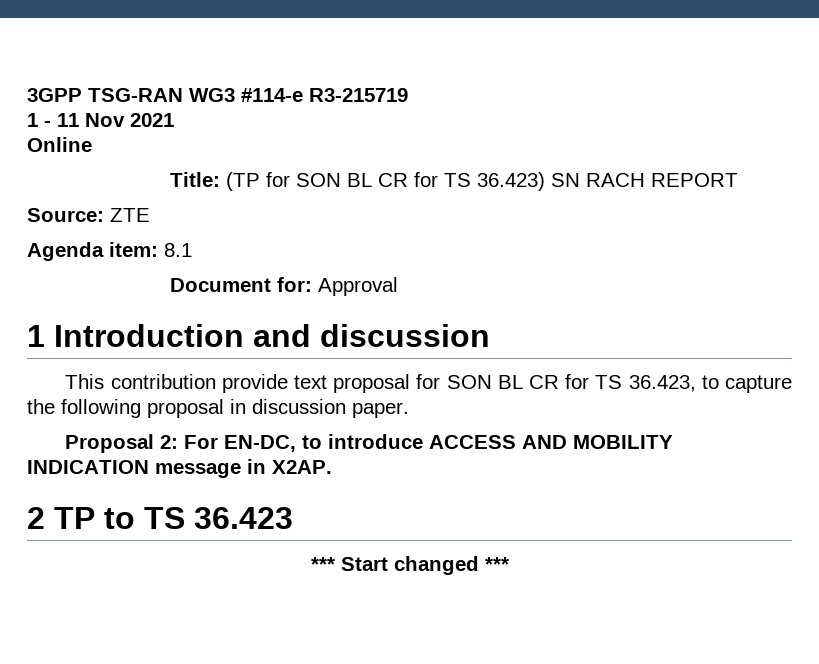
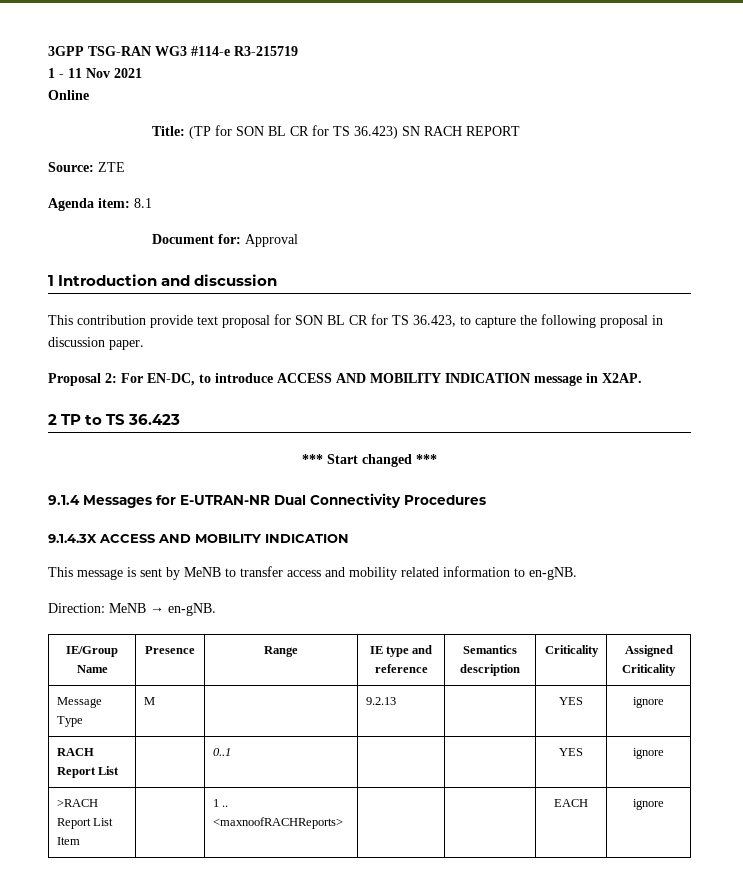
(509, 564) none -> [48,493,486,508] [48,534,349,543] [48,566,577,580] [48,603,216,616] [66,646,118,657] [76,665,108,673] [145,646,195,654] [264,646,298,657] [369,645,433,657] [374,664,428,673] [463,645,517,654] [460,664,520,676] [544,645,599,657] [624,645,673,657] [622,664,676,676] [56,697,102,708] [56,716,83,727] [143,697,155,705] [365,697,396,705] [559,697,583,705] [633,697,664,708] [56,748,94,756] [56,766,120,778] [212,748,231,756] [559,748,583,756] [633,748,664,759] [56,799,98,807] [56,818,114,829] [56,837,80,845] [212,799,229,807] [212,817,343,829] [554,799,588,807] [633,799,664,810] // 9.1.4 Messages for E-UTRAN-NR Dual Connectivity Procedures // 9.1.4.3X ACCESS AND MOBILITY INDICATION // This message is sent by MeNB to transfer access and mobility related information to en-gNB. // Direction: MeNB → en-gNB. // IE/Group Name | Presence | Range | IE type and reference | Semantics description | Criticality | Assigned Criticality // Message Type | M | | 9.2.13 | | YES | ignore // RACH Report List | | 0..1 | | | YES | ignore // >RACH Report List Item | | 1 .. <maxnoofRACHReports> | | | EACH | ignore

